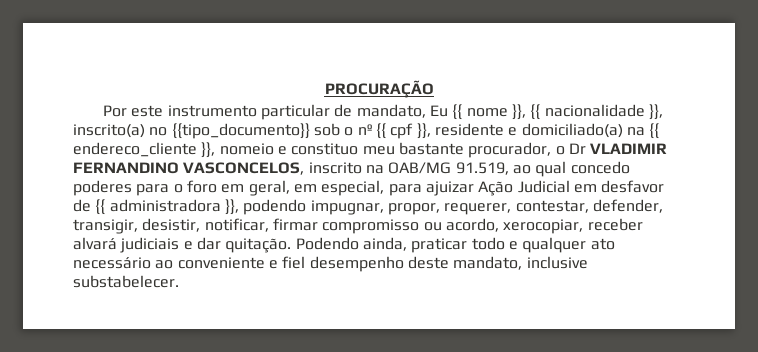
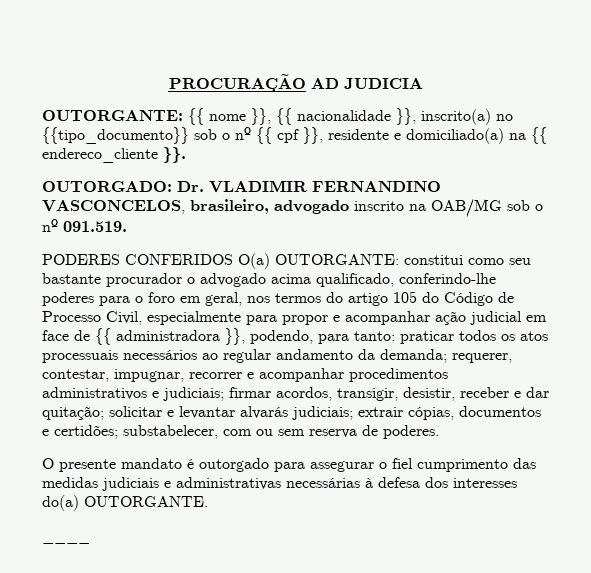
[103,104,448,120] // Por este instrumento particular de mandato, Eu -> [310,78,423,89] [42,110,183,121] AD JUDICIA // OUTORGANTE:
[201,142,586,158] }}, nomeio e constituo meu bastante procurador, o Dr -> [163,147,186,163] [42,181,204,192] }}. // OUTORGADO: Dr.
(305, 168) none -> [190,199,349,214] brasileiro, advogado
[455,161,630,177] 91.519, ao qual concedo -> [507,200,543,211] [42,219,127,232] [42,253,531,269] [42,273,496,287] sob o nº 091.519. // PODERES CONFERIDOS O(a) OUTORGANTE: constitui como seu bastante procurador o advogado acima qualificado, conferindo-lhe
[293,180,665,196] [73,199,663,215] [73,218,643,234] [73,237,615,253] [73,256,588,272] [73,275,179,288] em especial, para ajuizar Ação Judicial em desfavor de {{ administradora }}, podendo impugnar, propor, requerer, contestar, defender, transigir, desistir, notificar, firmar compromisso ou acordo, xerocopiar, receber alvará judiciais e dar quitação. Podendo ainda, praticar todo e qualquer ato necessário ao conveniente e fiel desempenho deste mandato, inclusive substabelecer. -> [247,291,514,306] [42,311,547,325] [42,328,548,345] [42,349,512,363] [42,368,448,382] [42,387,549,401] [42,406,541,420] [42,425,439,439] [42,458,536,472] [42,477,517,491] [42,495,208,511] [42,540,90,544] nos termos do artigo 105 do Código de Processo Civil, especialmente para propor e acompanhar ação judicial em face de {{ administradora }}, podendo, para tanto: praticar todos os atos processuais necessários ao regular andamento da demanda; requerer, contestar, impugnar, recorrer e acompanhar procedimentos administrativos e judiciais; firmar acordos, transigir, desistir, receber e dar quitação; solicitar e levantar alvarás judiciais; extrair cópias, documentos e certidões; substabelecer, com ou sem reserva de poderes. // O presente mandato é outorgado para assegurar o fiel cumprimento das medidas judiciais e administrativas necessárias à defesa dos interesses do(a) OUTORGANTE. // ____

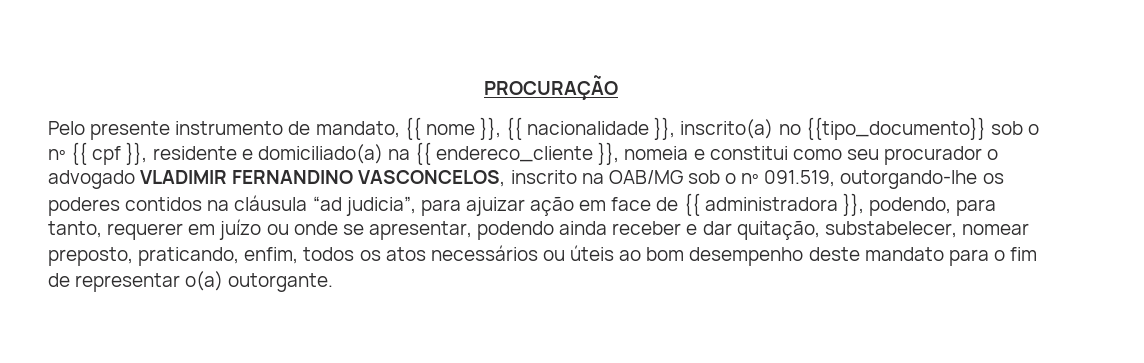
[310,78,423,89] [42,110,183,121] AD JUDICIA // OUTORGANTE: -> [48,121,400,140] // Pelo presente instrumento de mandato,
[163,147,186,163] [42,181,204,192] }}. // OUTORGADO: Dr. -> [598,142,999,165] [48,170,135,189] }}, nomeia e constitui como seu procurador o advogado
[190,199,349,214] brasileiro, advogado -> (506, 178) none
[63,221,127,232] [42,253,531,269] [42,273,496,287] [42,291,514,306] [42,311,522,325] 091.519. // PODERES CONFERIDOS O(a) OUTORGANTE: constitui como seu bastante procurador o advogado acima qualificado, conferindo-lhe poderes para o foro em geral, nos termos do artigo 105 do Código de Processo Civil, especialmente para propor e acompanhar ação judicial -> [764,170,1004,189] [48,195,575,216] 091.519, outorgando-lhe os poderes contidos na cláusula “ad judicia”, para ajuizar ação
[354,330,548,344] [42,349,512,363] [42,368,448,382] [42,387,549,401] [42,406,541,420] [42,425,439,439] [42,458,536,472] [42,477,517,491] [42,495,208,511] [42,540,90,544] tanto: praticar todos os atos processuais necessários ao regular andamento da demanda; requerer, contestar, impugnar, recorrer e acompanhar procedimentos administrativos e judiciais; firmar acordos, transigir, desistir, receber e dar quitação; solicitar e levantar alvarás judiciais; extrair cópias, documentos e certidões; substabelecer, com ou sem reserva de poderes. // O presente mandato é outorgado para assegurar o fiel cumprimento das medidas judiciais e administrativas necessárias à defesa dos interesses do(a) OUTORGANTE. // ____ -> [48,219,1029,240] [48,245,1038,266] [48,271,334,292] tanto, requerer em juízo ou onde se apresentar, podendo ainda receber e dar quitação, substabelecer, nomear preposto, praticando, enfim, todos os atos necessários ou úteis ao bom desempenho deste mandato para o fim de representar o(a) outorgante.

